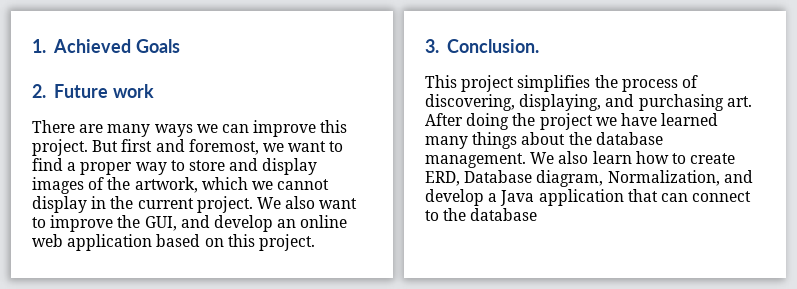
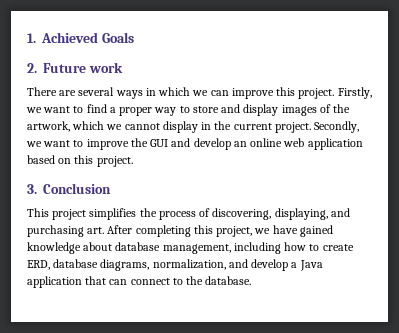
[107,124,193,137] many ways -> [78,87,191,99] several ways in which
[92,139,259,155] But first and foremost, -> [337,87,372,99] Firstly,
[256,196,316,209] We also -> [314,121,360,133] [26,141,42,147] Secondly, we
[144,216,177,231] GUI, -> [150,139,169,147] GUI
[446,39,539,53] Conclusion. -> [43,183,111,194] Conclusion
[466,113,719,130] [425,132,663,149] [425,151,632,168] doing the project we have learned many things about the database management. We also learn -> [135,225,333,237] [27,242,281,254] completing this project, we have gained knowledge about database management, including
[464,170,720,187] Database diagram, Normalization, -> [53,259,226,271] database diagrams, normalization,
[470,208,538,221] database -> [205,276,252,285] database.

